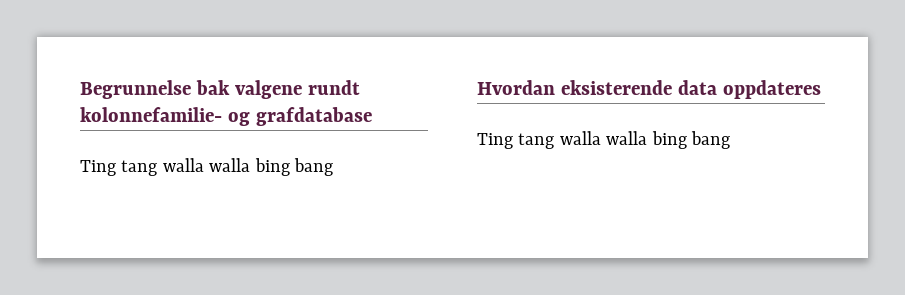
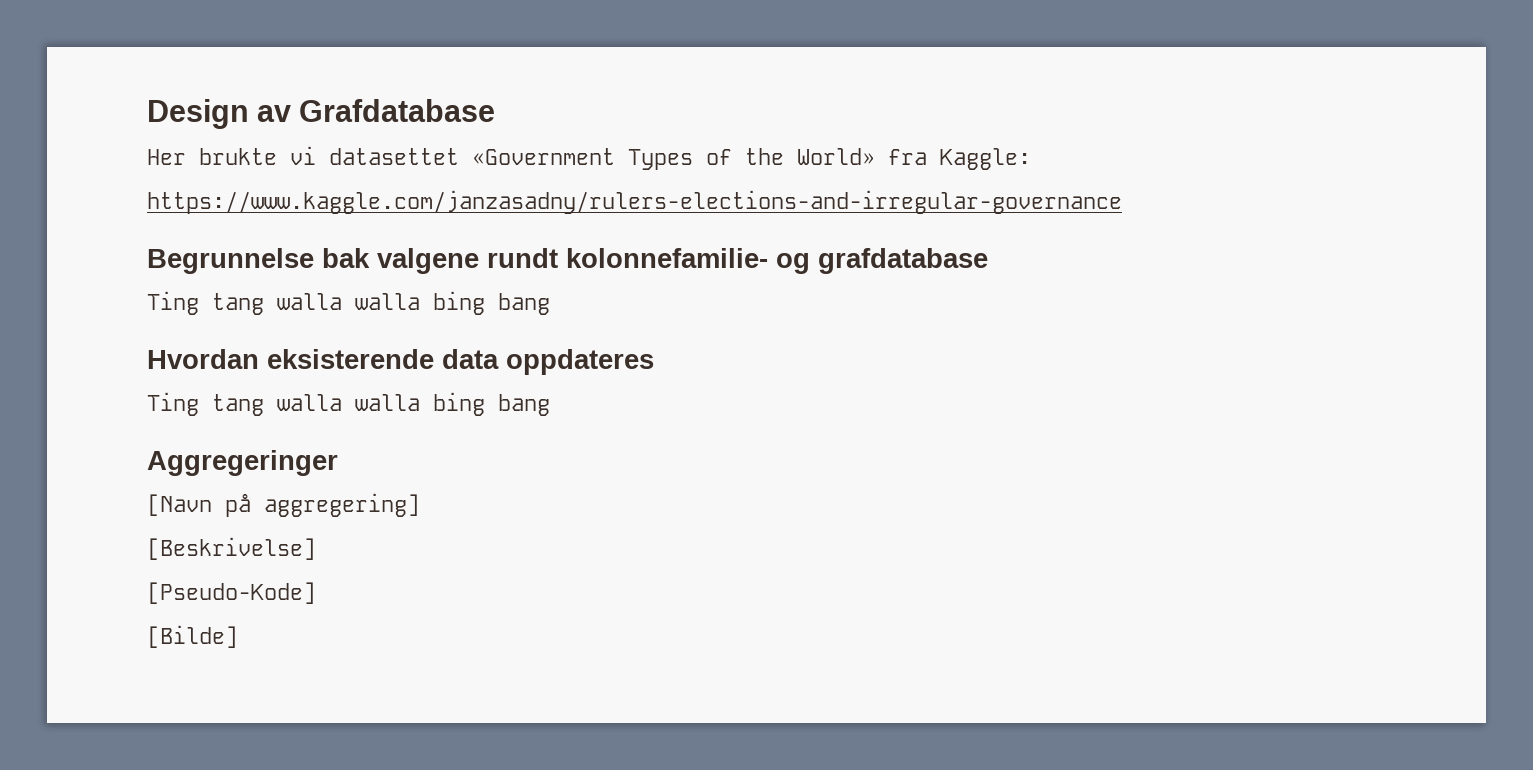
(80, 89) none -> [147,99,496,129] [147,146,1031,170] [147,190,1122,214] Design av Grafdatabase // Her brukte vi datasettet «Government Types of the World» fra Kaggle: // https://www.kaggle.com/janzasadny/rulers-elections-and-irregular-governance //
(730, 140) none -> [147,450,338,476] [147,493,420,517] [147,537,316,560] [147,582,316,604] [147,625,238,648] // Aggregeringer // [Navn på aggregering] // [Beskrivelse] // [Pseudo-Kode] // [Bilde]

